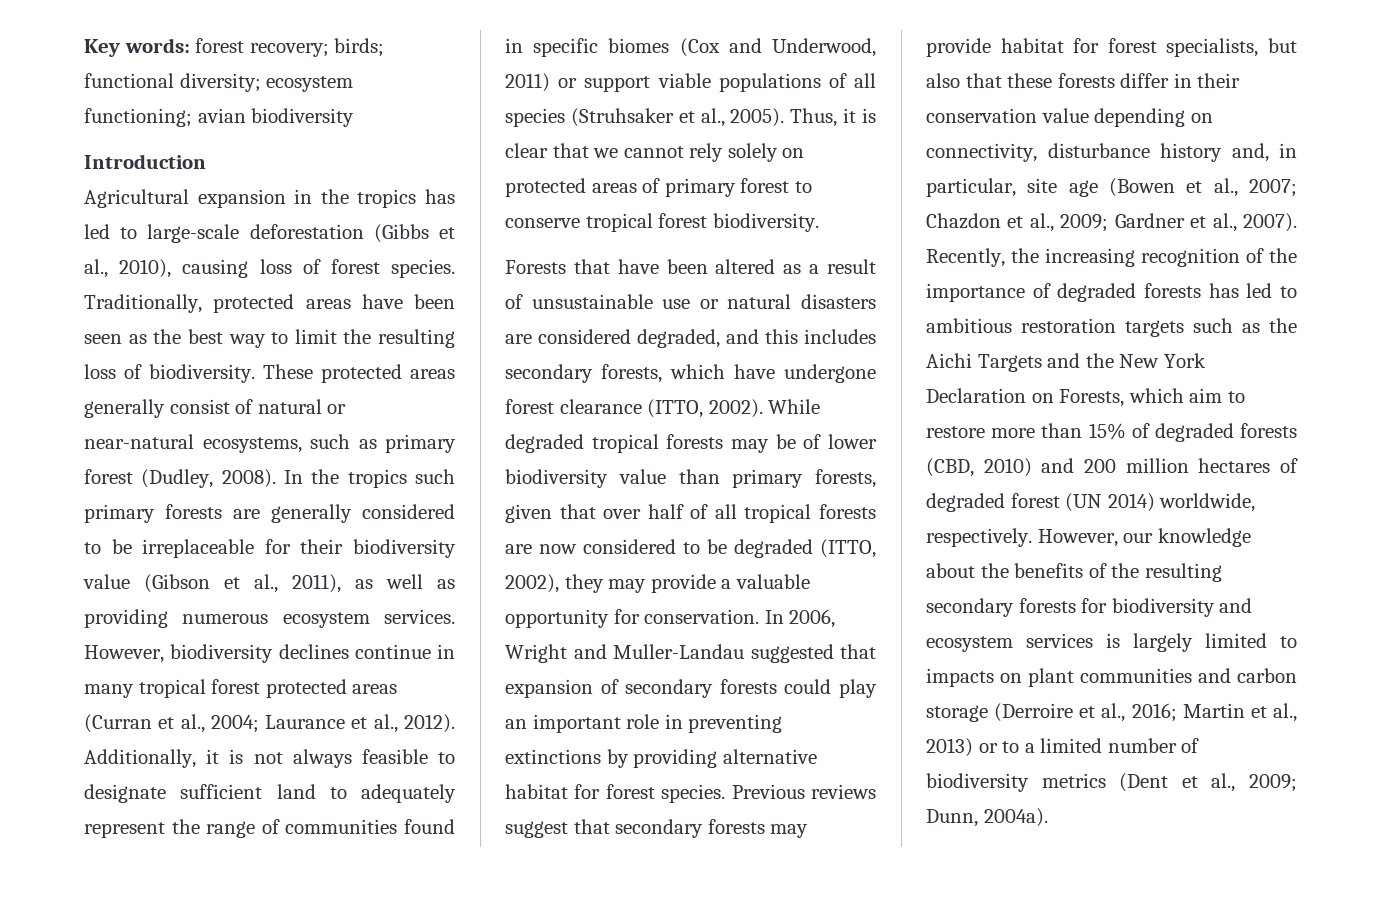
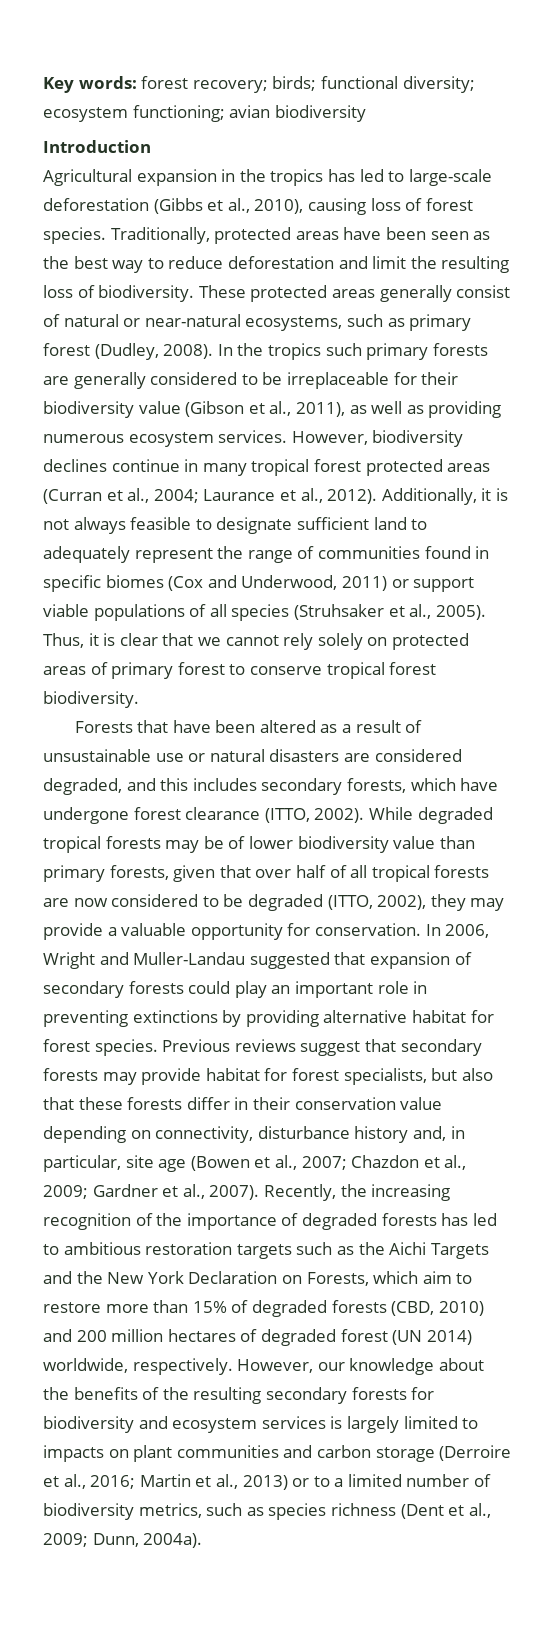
(289, 338) none -> [168,256,368,269] reduce deforestation and
[1041,773,1106,788] metrics -> [138,1503,396,1520] metrics, such as species richness

